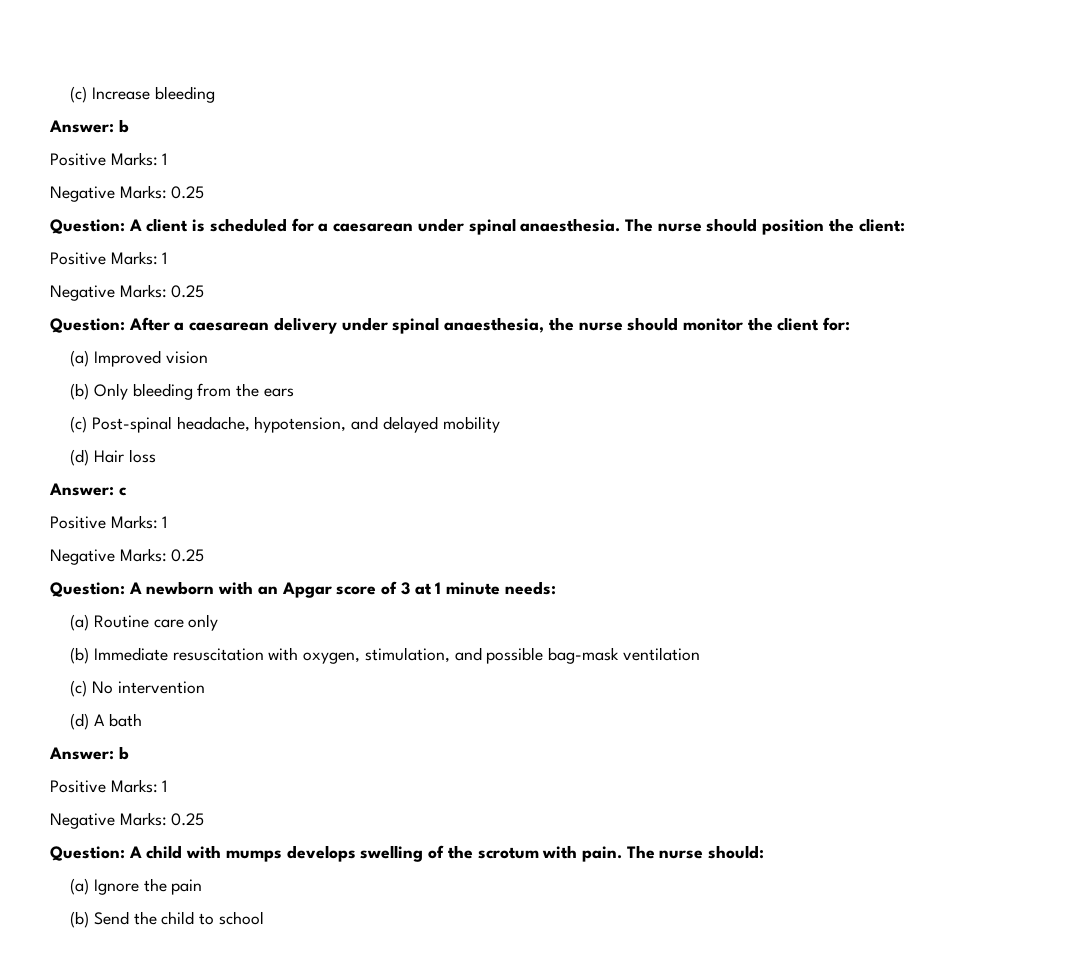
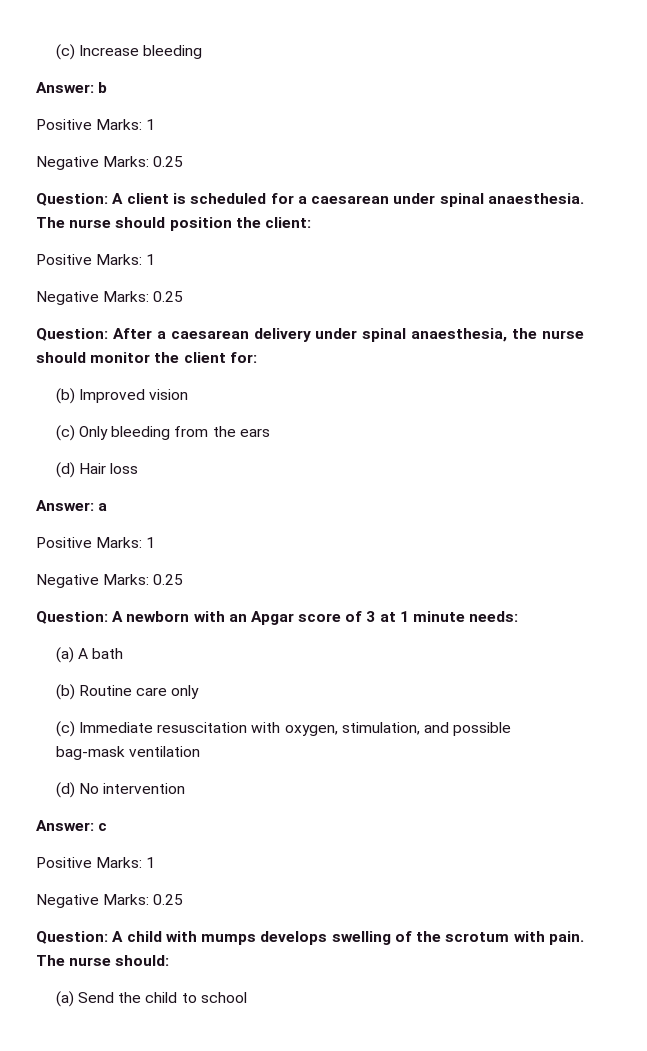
[70,350,90,367] (a) -> [55,388,75,404] (b)
[70,383,90,400] (b) -> [55,425,75,441] (c)
[70,416,500,433] // (c) Post-spinal headache, hypotension, and delayed mobility -> (270, 432) none
[118,487,127,496] c -> [98,503,108,511] a
(90, 622) none -> [77,648,124,659] [55,684,75,700] A bath // (b)
[70,647,90,664] (b) -> [55,721,75,737] (c)
[70,680,88,697] (c) -> [55,782,75,798] (d)
[70,713,142,730] [49,746,129,760] // (d) A bath // Answer: b -> [36,820,108,831] // Answer: c
[93,878,203,895] [70,911,90,928] Ignore the pain // (b) -> (74, 999) none

